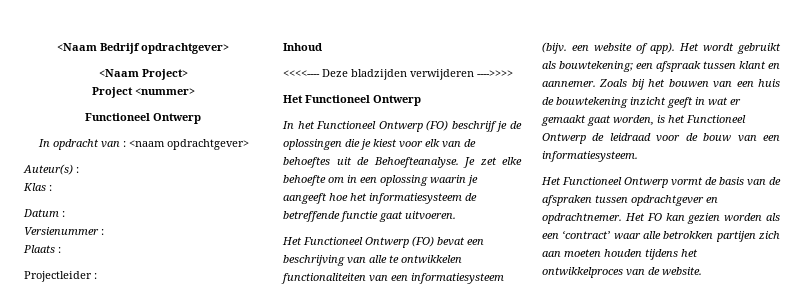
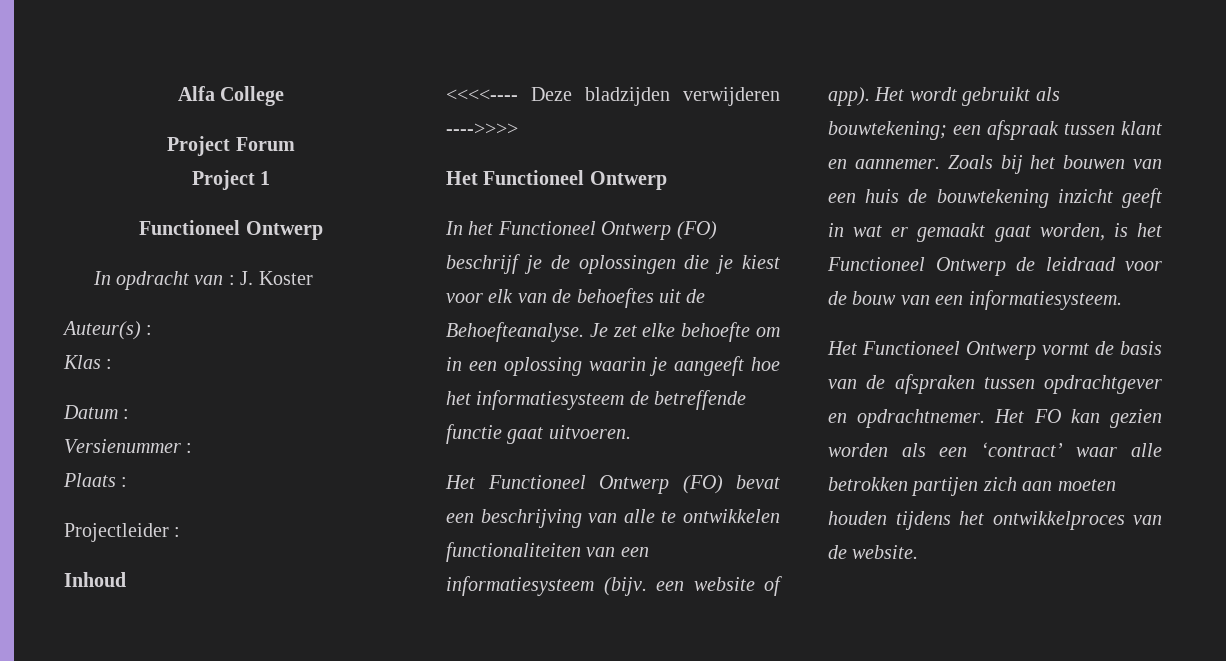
[57,43,229,54] [98,69,188,80] [91,87,195,98] <Naam Bedrijf opdrachtgever> // <Naam Project> // Project <nummer> -> [177,86,285,106] [167,136,295,156] [191,170,271,190] Alfa College // Project Forum // Project 1
[128,139,249,150] <naam opdrachtgever> -> [240,271,313,285] J. Koster

